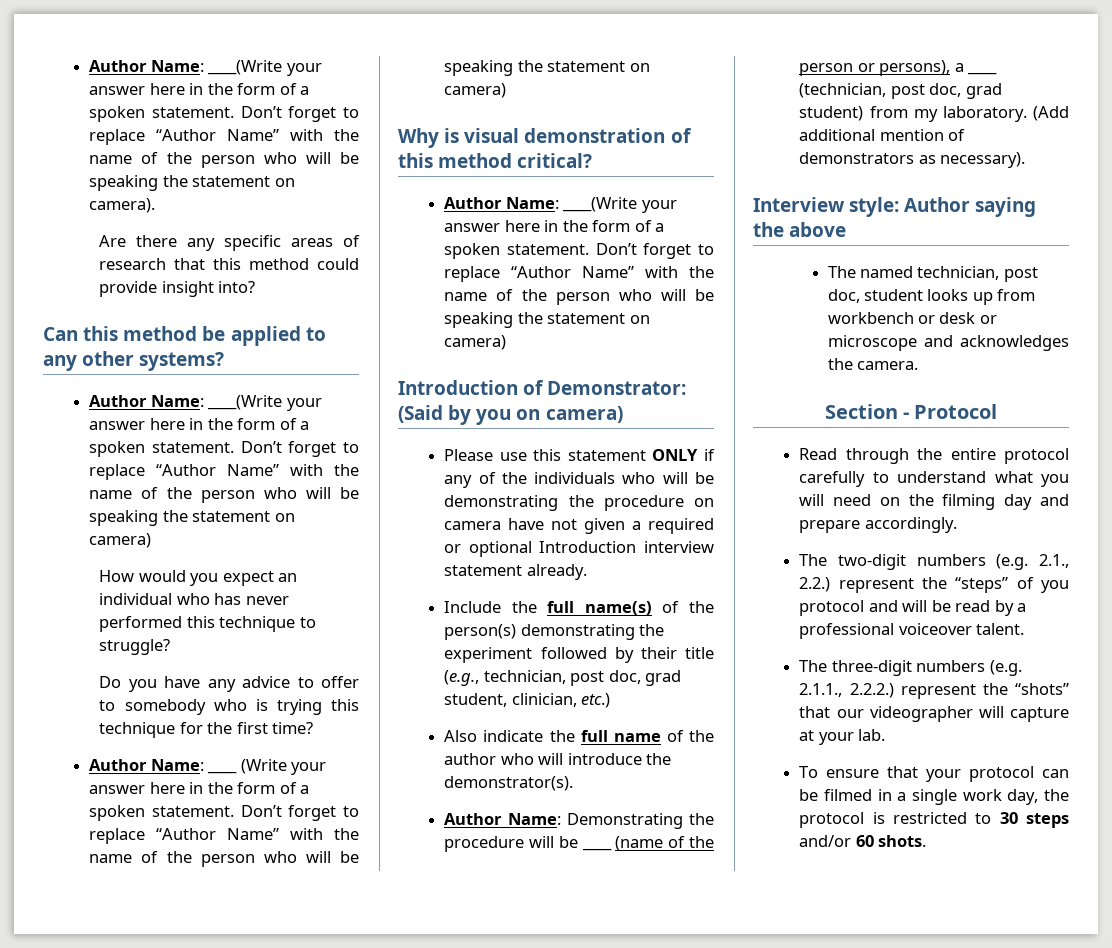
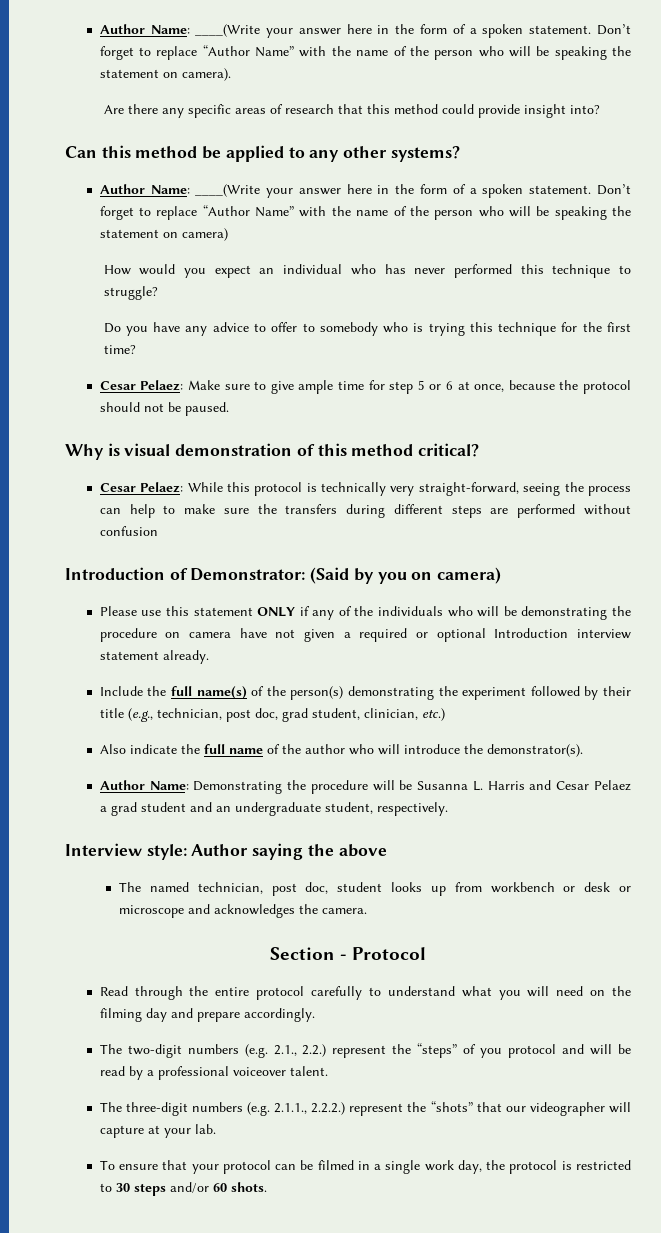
[89,759,204,771] [207,759,327,775] [89,782,310,794] [89,805,360,821] [89,828,360,844] [89,851,359,867] [444,60,650,76] [444,83,507,98] Author Name: ____ (Write your answer here in the form of a spoken statement. Don’t forget to replace “Author Name” with the name of the person who will be speaking the statement on camera) -> [99,380,632,394] [99,402,229,416] Cesar Pelaez: Make sure to give ample time for step 5 or 6 at once, because the protocol should not be paused.
[444,197,677,213] [444,220,665,232] [444,243,714,259] [444,266,714,282] [444,289,714,305] [444,312,650,328] [444,335,507,350] Author Name: ____(Write your answer here in the form of a spoken statement. Don’t forget to replace “Author Name” with the name of the person who will be speaking the statement on camera) -> [99,482,631,496] [99,504,632,518] [99,526,158,536] Cesar Pelaez: While this protocol is technically very straight-forward, seeing the process can help to make sure the transfers during different steps are performed without confusion
[581,836,714,851] [799,60,964,76] [967,72,998,75] [799,83,1002,99] [799,106,1069,122] [799,129,966,141] [799,152,1026,168] ____ (name of the person or persons), a ____ (technician, post doc, grad student) from my laboratory. (Add additional mention of demonstrators as necessary). -> [417,780,632,791] [99,802,448,816] Susanna L. Harris and Cesar Pelaez a grad student and an undergraduate student, respectively.

